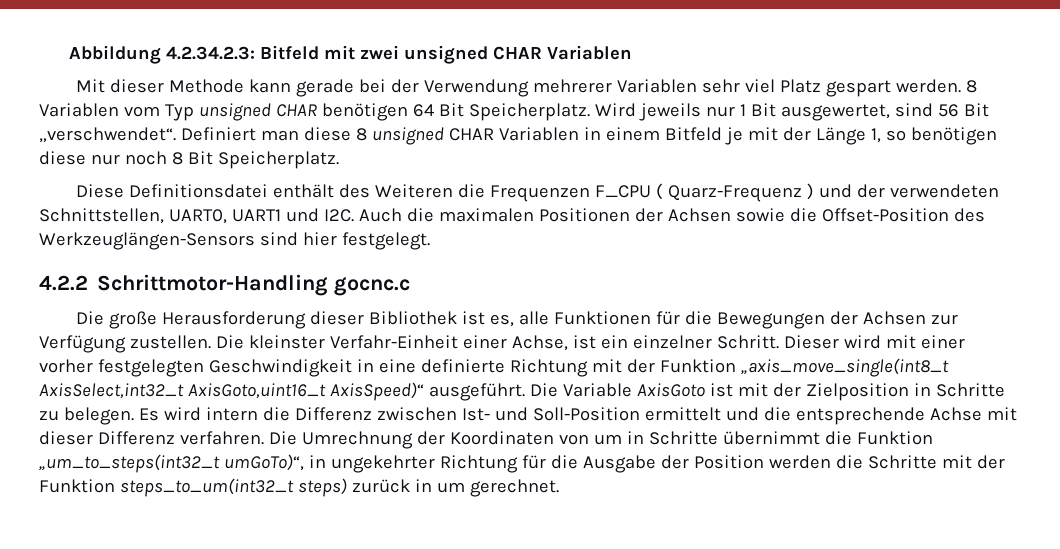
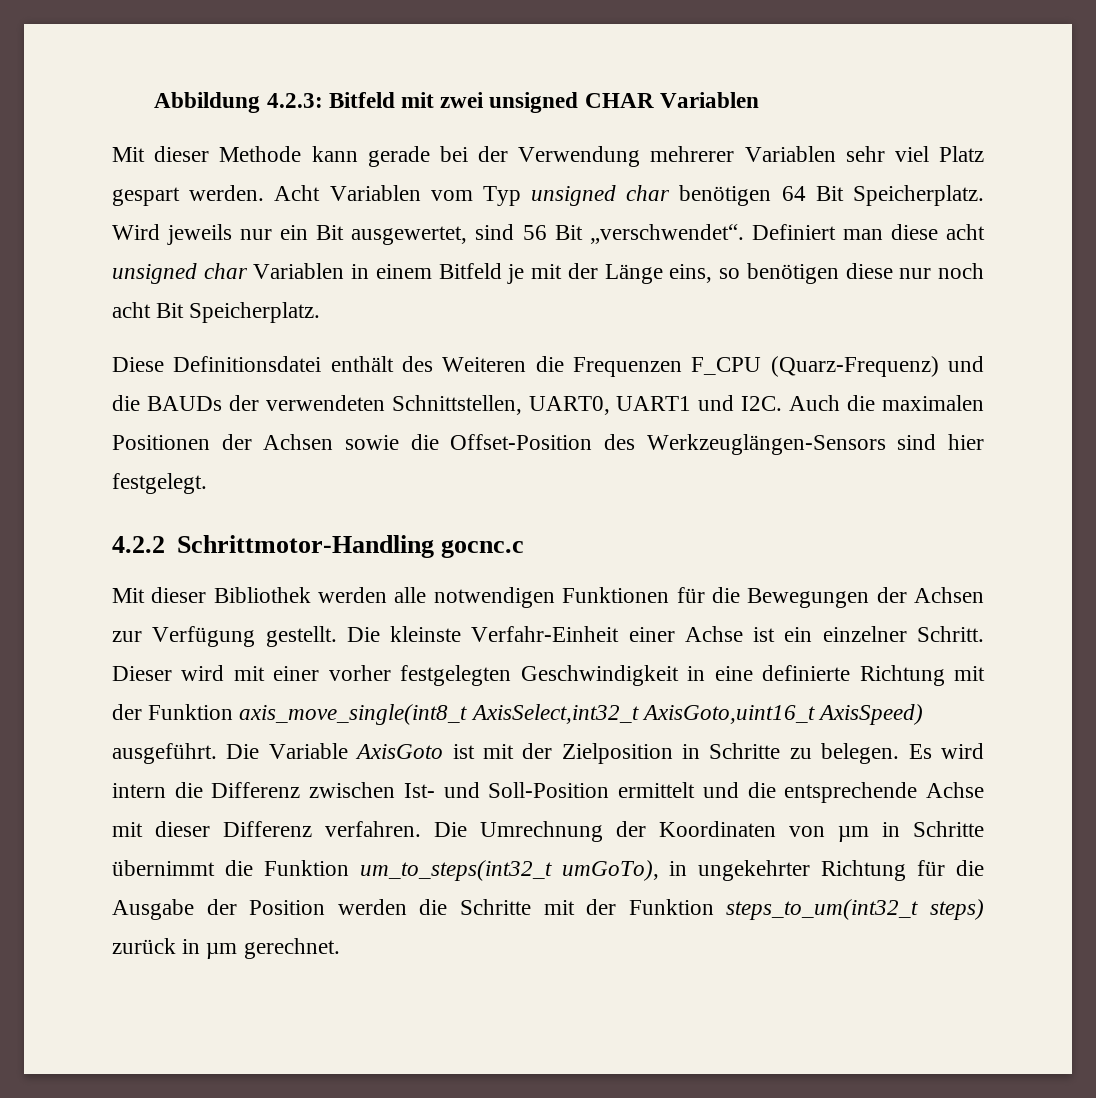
[165,46,255,60] 4.2.34.2.3: -> [266,93,323,108] 4.2.3:
[966,80,978,93] 8 -> [274,185,321,201] Acht
[275,104,317,117] CHAR -> [626,185,671,201] char
[739,104,746,116] 1 -> [280,225,309,240] ein
[355,127,494,145] 8 unsigned CHAR -> [946,224,986,240] [112,263,248,284] acht unsigned char
[870,128,881,143] 1, -> [669,264,713,283] eins,
[171,152,183,165] 8 -> [112,302,151,318] acht
[656,183,853,202] ( Quarz-Frequenz ) und -> [770,356,984,377] [112,395,222,411] (Quarz-Frequenz) und die BAUDs
[76,311,550,329] Die große Herausforderung dieser Bibliothek ist es, alle -> [112,587,555,608] Mit dieser Bibliothek werden alle notwendigen
[129,335,325,349] zustellen. Die kleinster -> [265,626,462,647] gestellt. Die kleinste
[511,335,568,351] Achse, -> [684,626,743,642] Achse
[739,358,949,377] „axis_move_single(int8_t -> [239,704,468,725] axis_move_single(int8_t
[329,382,424,401] AxisSpeed)“ -> [818,704,924,725] AxisSpeed)
[593,434,622,445] um -> [838,826,869,842] µm
[38,454,304,473] „um_to_steps(int32_t umGoTo)“, -> [359,860,659,881] um_to_steps(int32_t umGoTo),
[436,482,465,493] um -> [206,943,238,959] µm

